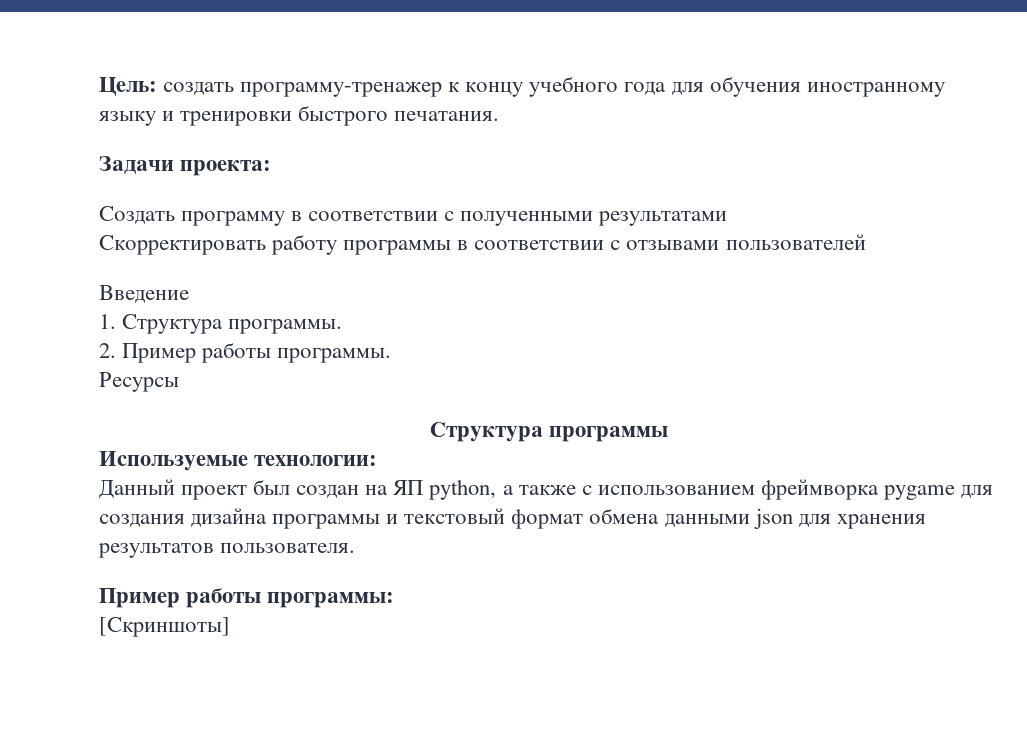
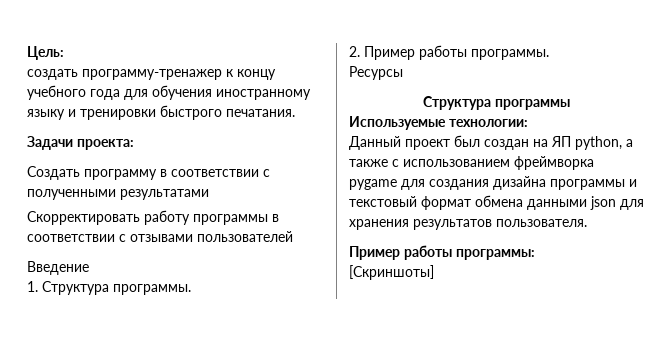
(157, 86) none -> (64, 53) //

